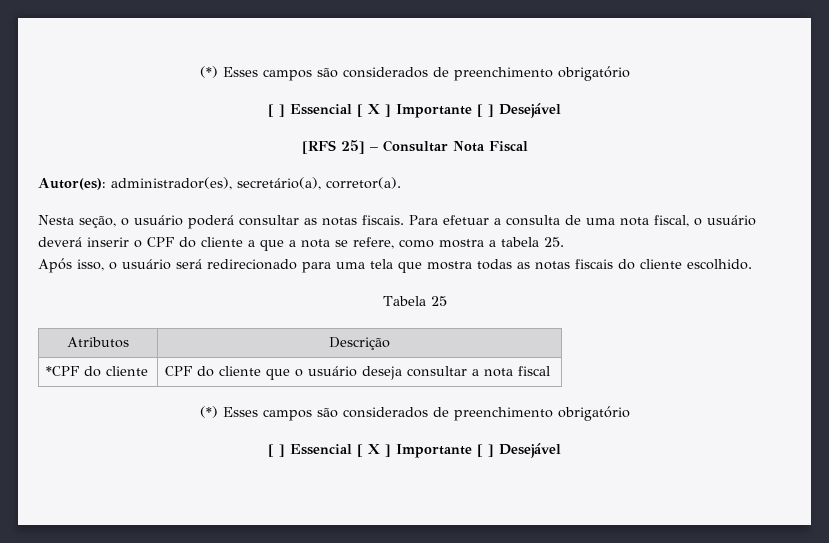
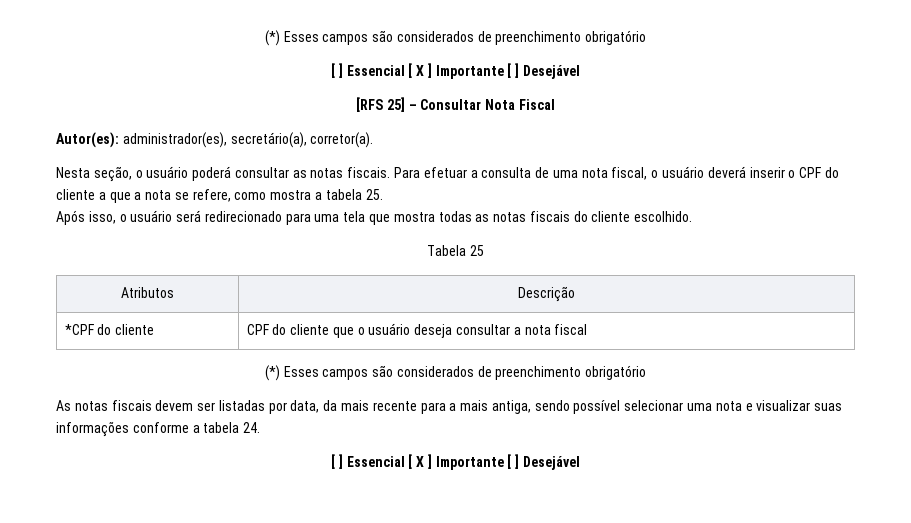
(630, 413) none -> [56,400,843,414] [56,421,261,437] // As notas fiscais devem ser listadas por data, da mais recente para a mais antiga, sendo possível selecionar uma nota e visualizar suas informações conforme a tabela 24.

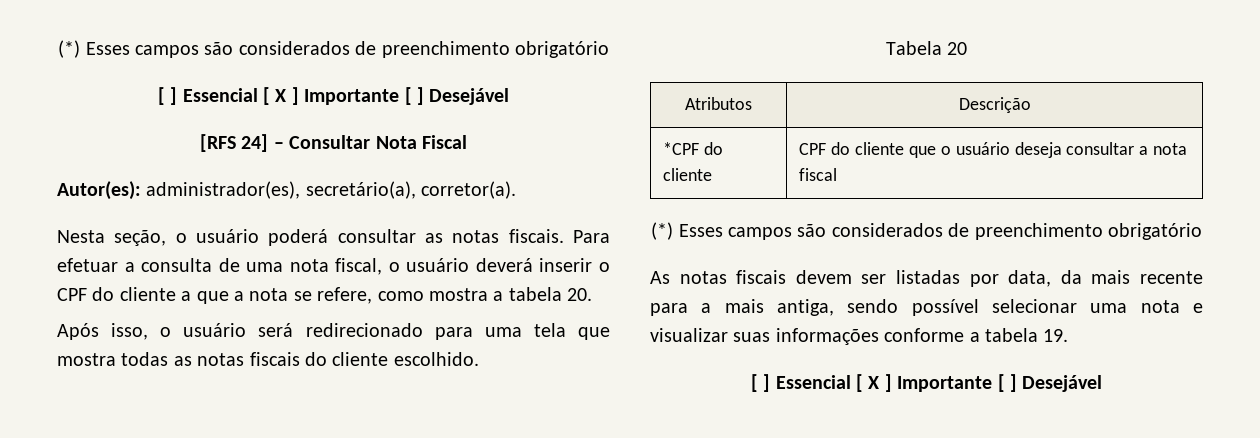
[386,97,405,112] 25] -> [241,134,269,152] 24]
[365,189,383,200] 25. -> [567,288,593,301] 20.
[469,245,484,256] 25 -> [947,42,968,55] 20
[243,422,261,433] 24. -> [1043,329,1069,342] 19.

